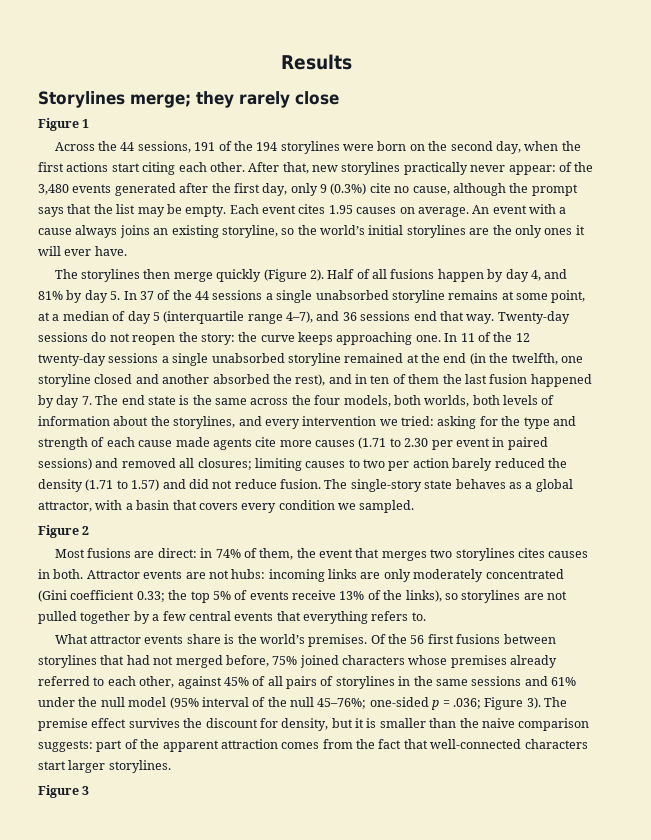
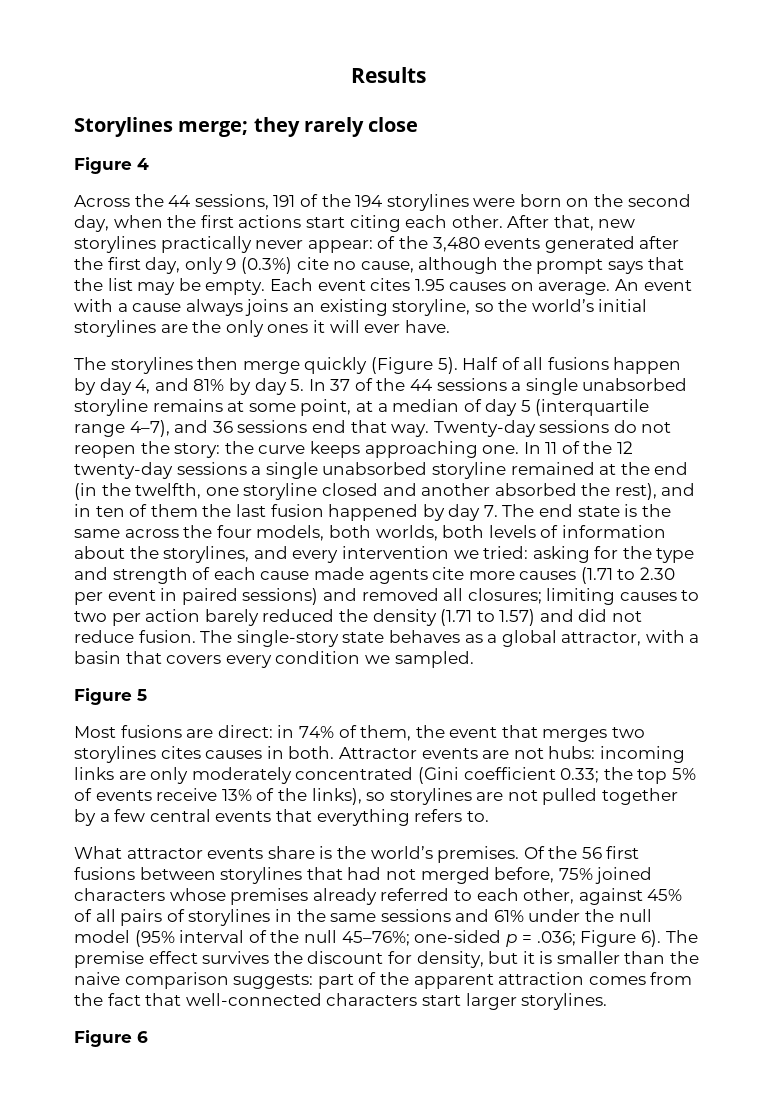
[82,119,90,128] 1 -> [136,158,149,170] 4
[309,269,324,281] 2). -> [437,357,458,374] 5).
[82,526,90,535] 2 -> [136,689,147,701] 5
[526,697,541,709] 3). -> [641,930,662,947] 6).
[82,786,90,795] 3 -> [136,1031,148,1043] 6

